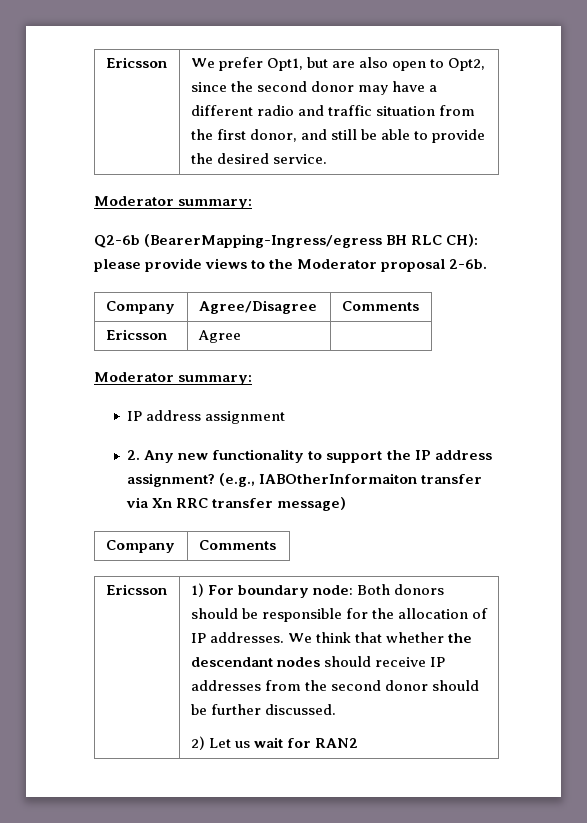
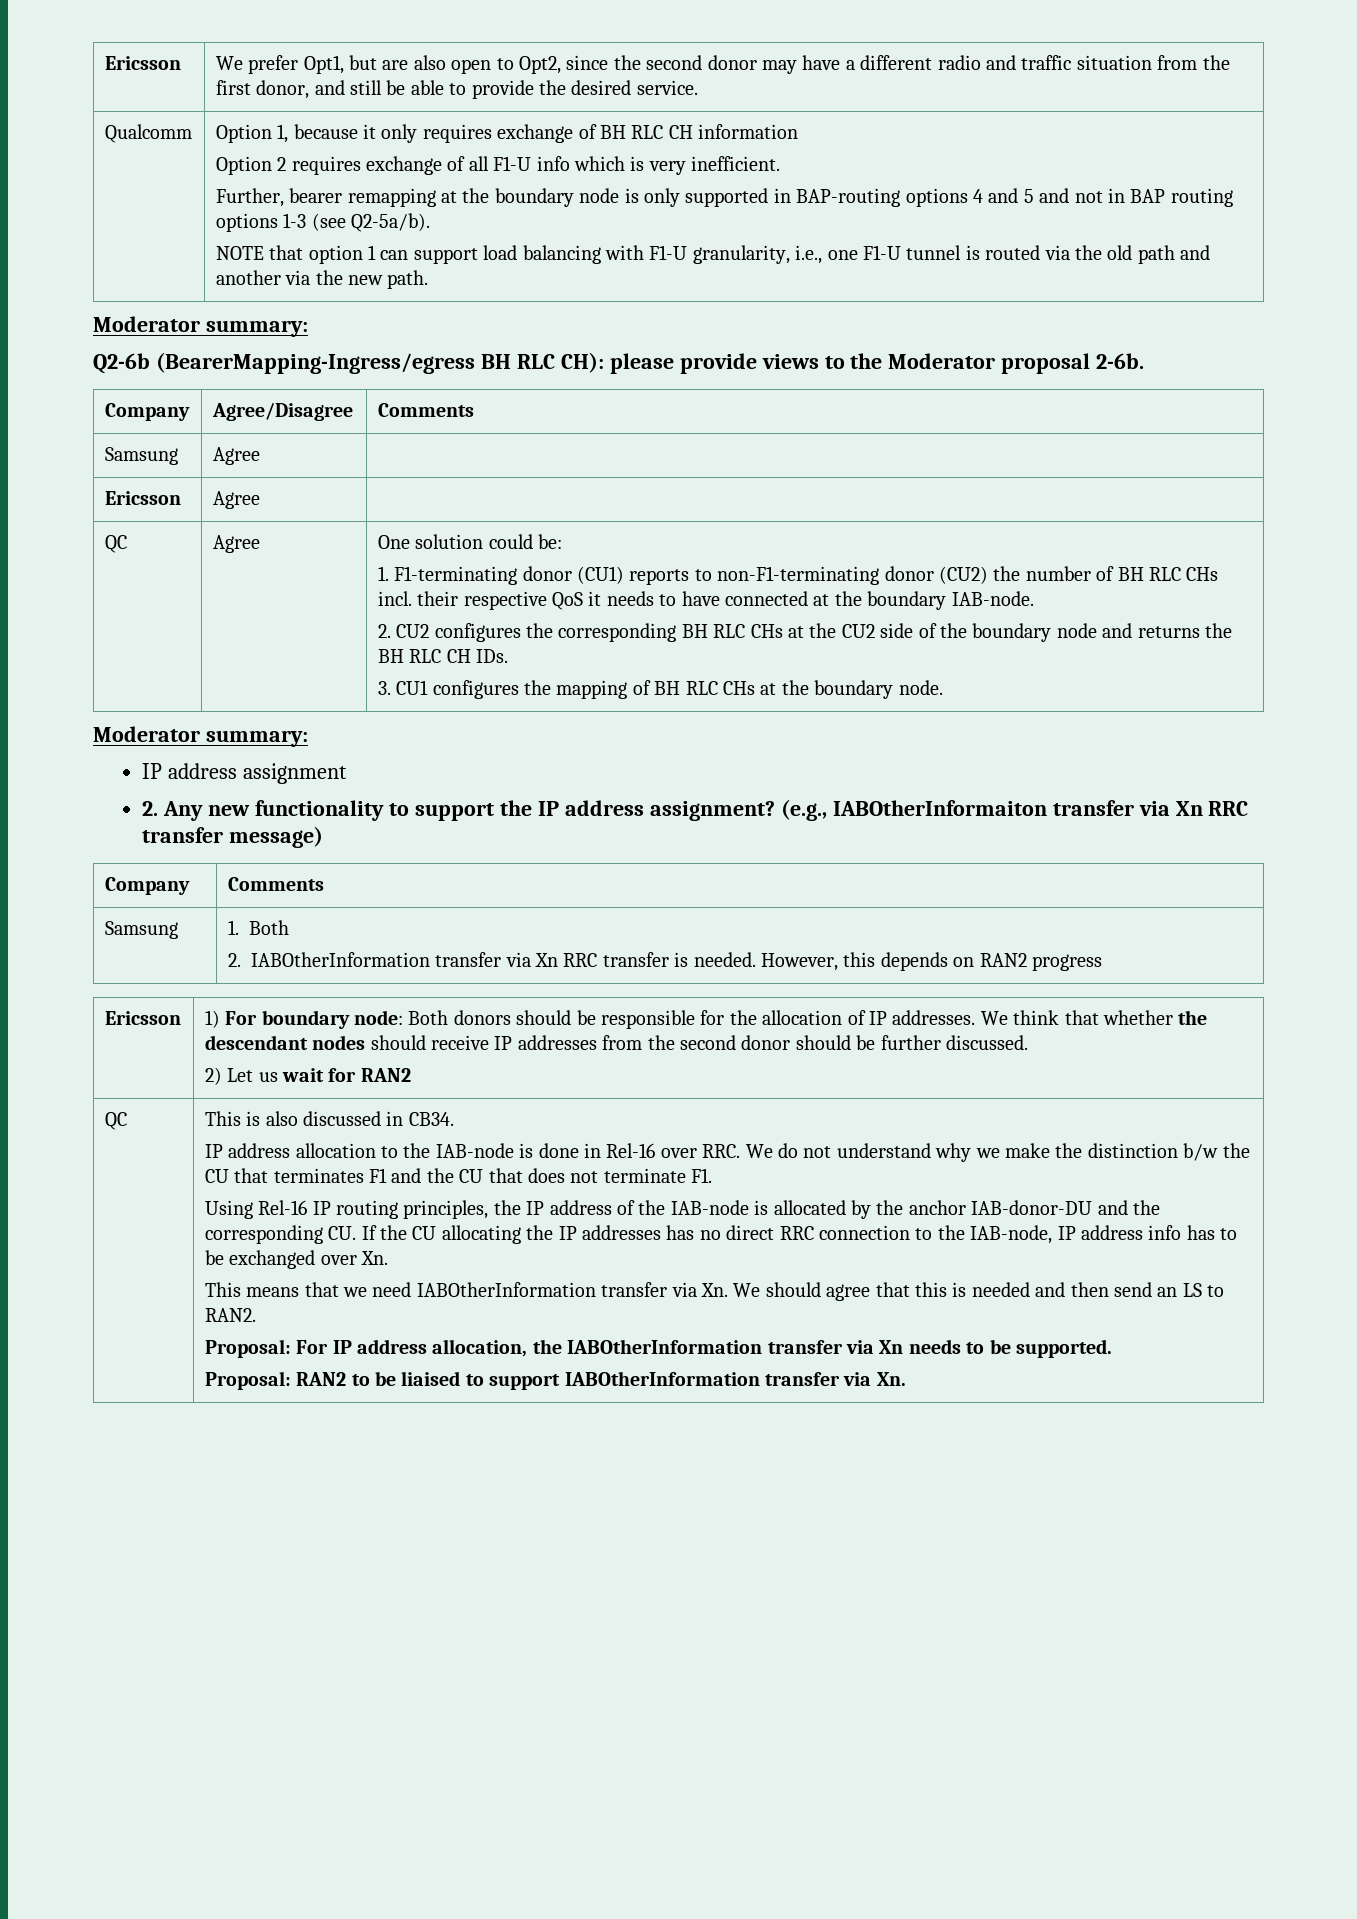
(327, 159) none -> [104,124,192,143] [215,124,799,143] [215,156,781,175] [215,188,1233,207] [215,213,431,232] [215,245,1211,264] [215,270,429,289] // Qualcomm | Option 1, because it only requires exchange of BH RLC CH information // Option 2 requires exchange of all F1-U info which is very inefficient. // Further, bearer remapping at the boundary node is only supported in BAP-routing options 4 and 5 and not in BAP routing options 1-3 (see Q2-5a/b). // NOTE that option 1 can support load balancing with F1-U granularity, i.e., one F1-U tunnel is routed via the old path and another via the new path.
(419, 306) none -> [104,447,178,465] [212,447,260,465] // Samsung | Agree |
(241, 336) none -> [104,535,127,553] [212,535,260,553] [377,534,563,549] [377,566,1219,585] [377,591,1034,610] [377,623,1233,642] [377,649,509,663] [377,680,943,699] // QC | Agree | One solution could be: // 1. F1-terminating donor (CU1) reports to non-F1-terminating donor (CU2) the number of BH RLC CHs incl. their respective QoS it needs to have connected at the boundary IAB-node. // 2. CU2 configures the corresponding BH RLC CHs at the CU2 side of the boundary node and returns the BH RLC CH IDs. // 3. CU1 configures the mapping of BH RLC CHs at the boundary node.
(276, 545) none -> [104,921,178,939] [227,920,289,935] [227,952,1103,971] // Samsung | 1. Both // 2. IABOtherInformation transfer via Xn RRC transfer is needed. However, this depends on RAN2 progress
(359, 743) none -> [104,1112,127,1130] [204,1111,454,1126] [204,1143,1250,1162] [204,1168,713,1183] [204,1200,1161,1219] [204,1225,1238,1244] [204,1250,389,1269] [204,1282,1225,1301] [204,1308,256,1322] [204,1339,1113,1358] [204,1371,906,1390] // QC | This is also discussed in CB34. // IP address allocation to the IAB-node is done in Rel-16 over RRC. We do not understand why we make the distinction b/w the CU that terminates F1 and the CU that does not terminate F1. // Using Rel-16 IP routing principles, the IP address of the IAB-node is allocated by the anchor IAB-donor-DU and the corresponding CU. If the CU allocating the IP addresses has no direct RRC connection to the IAB-node, IP address info has to be exchanged over Xn. // This means that we need IABOtherInformation transfer via Xn. We should agree that this is needed and then send an LS to RAN2. // Proposal: For IP address allocation, the IABOtherInformation transfer via Xn needs to be supported. // Proposal: RAN2 to be liaised to support IABOtherInformation transfer via Xn.

